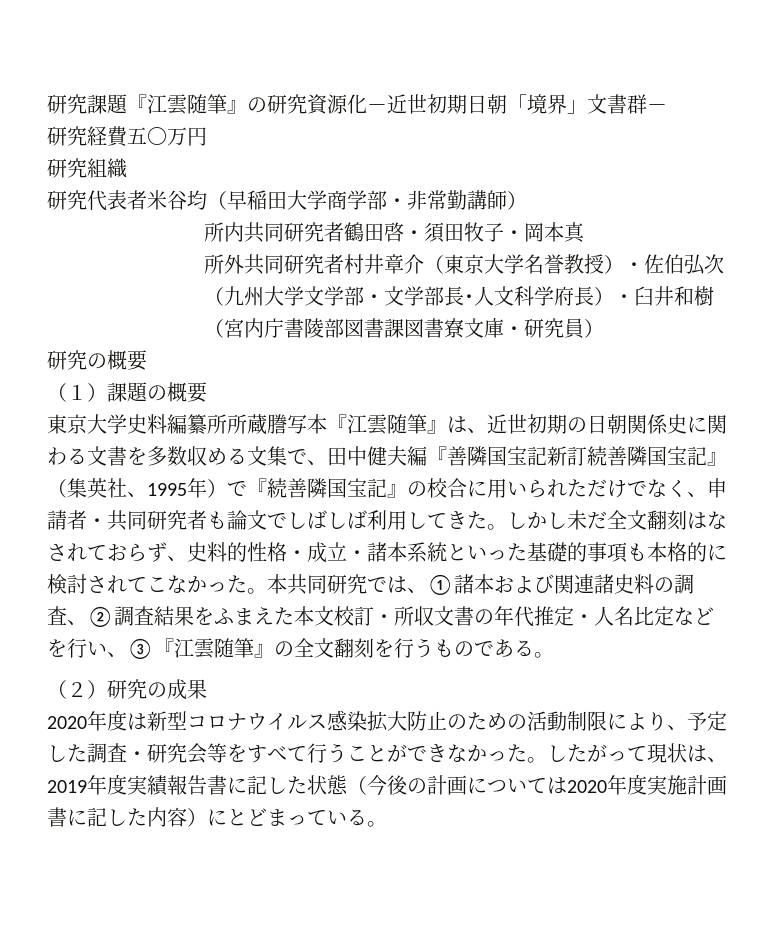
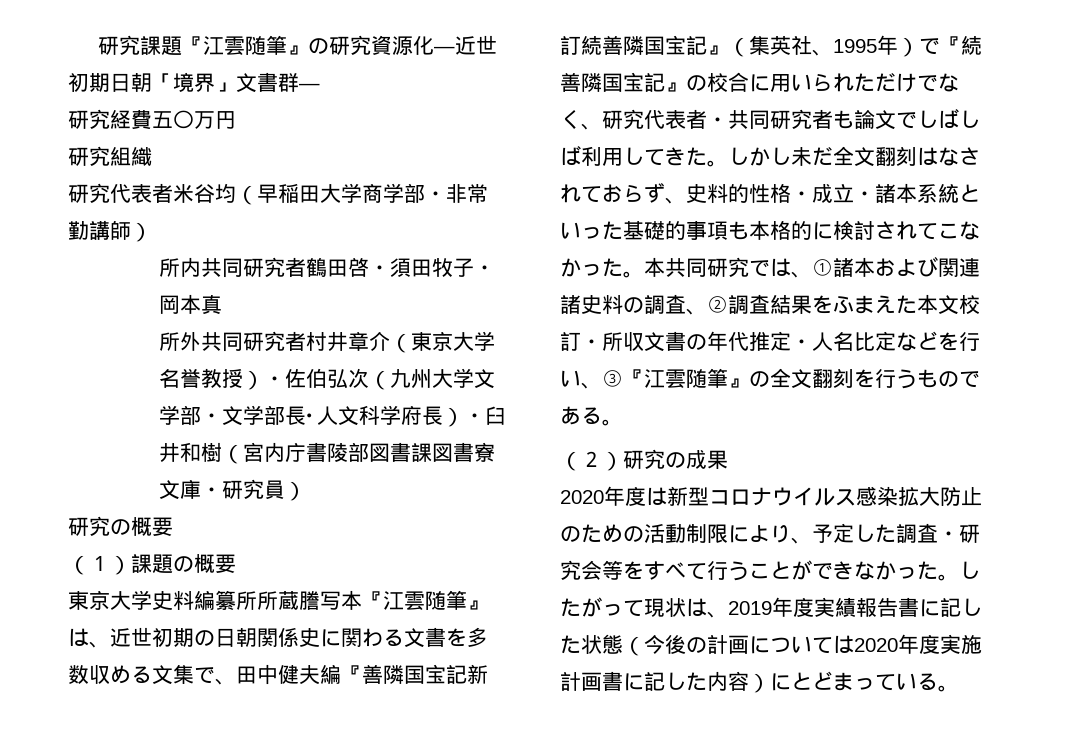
[367,104,387,112] － -> [434,46,456,53] ―
[647,104,667,112] － -> [299,83,320,90] ―
[707,478,727,498] [47,510,67,530] 申請 -> [602,109,686,129] 研究代表

